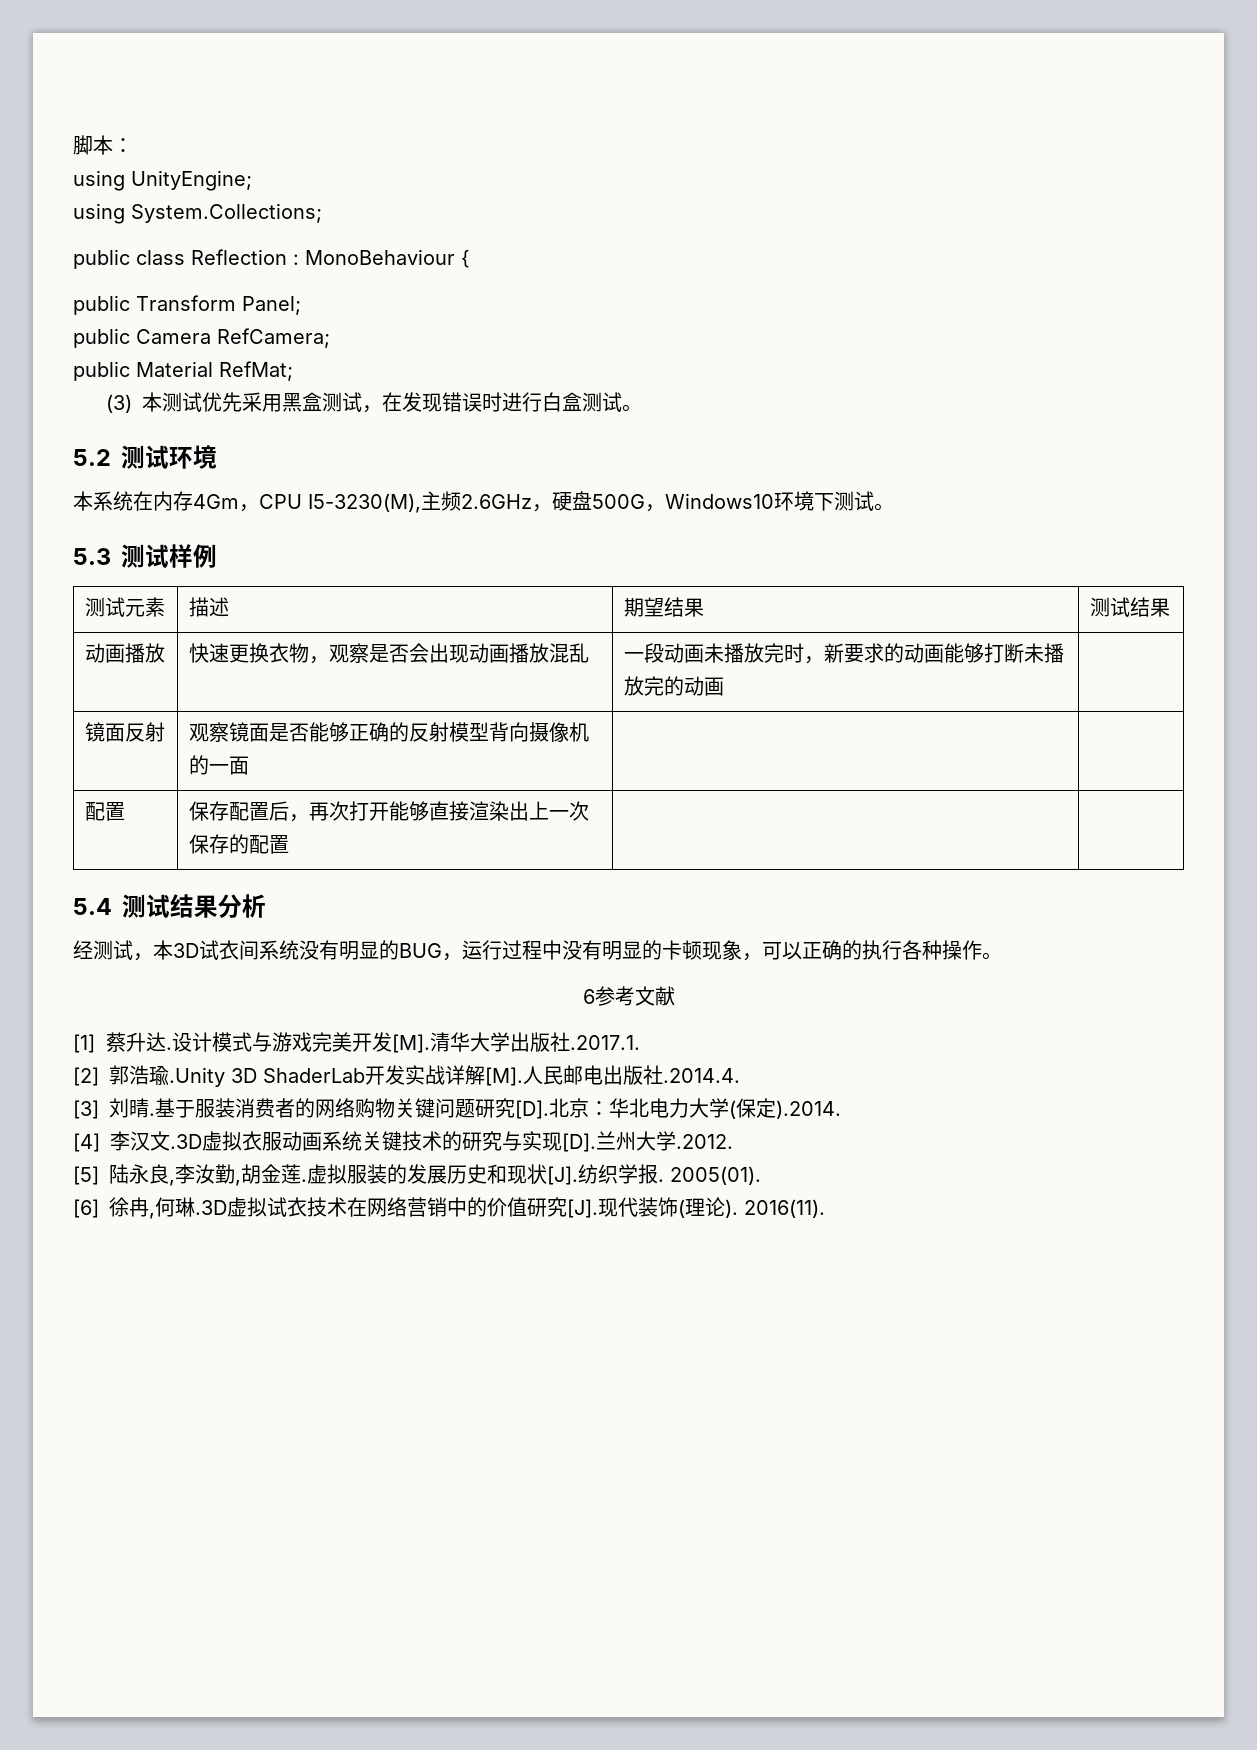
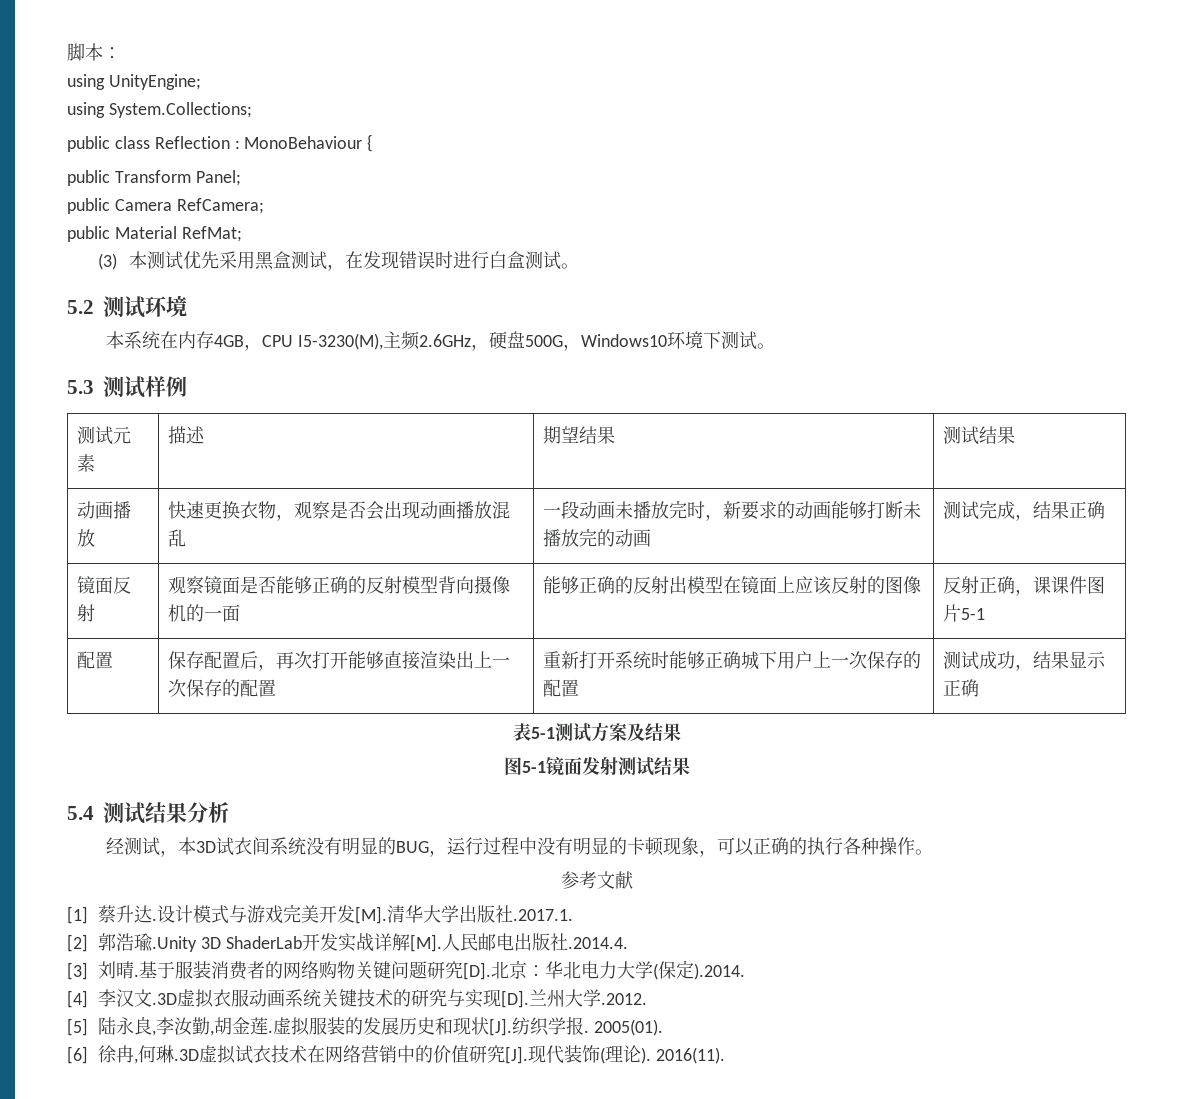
[193,494,239,509] 4Gm -> [213,335,244,347] 4GB
(725, 686) none -> [943,500,1106,521] 测试完成，结果正确
(250, 765) | -> [543,576,922,595] [943,576,1106,596] [943,604,986,622] 能够正确的反射出模型在镜面上应该反射的图像 | 反射正确，课课件图片5-1
(290, 844) | -> [543,651,922,670] [543,679,580,697] [943,651,1107,671] [943,679,980,697] [512,722,681,742] [503,757,690,776] 重新打开系统时能够正确城下用户上一次保存的配置 | 测试成功，结果显示正确 // 表5-1测试方案及结果 // 图5-1镜面发射测试结果
[582,989,595,1004] 6 -> (933, 852) none

